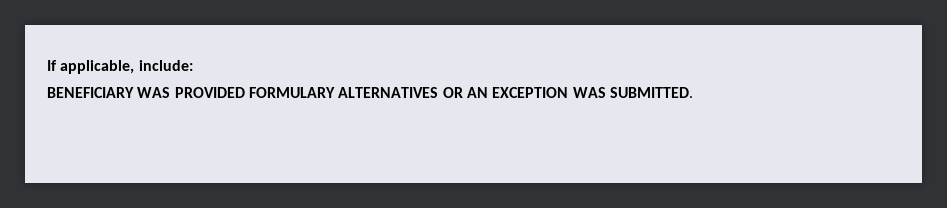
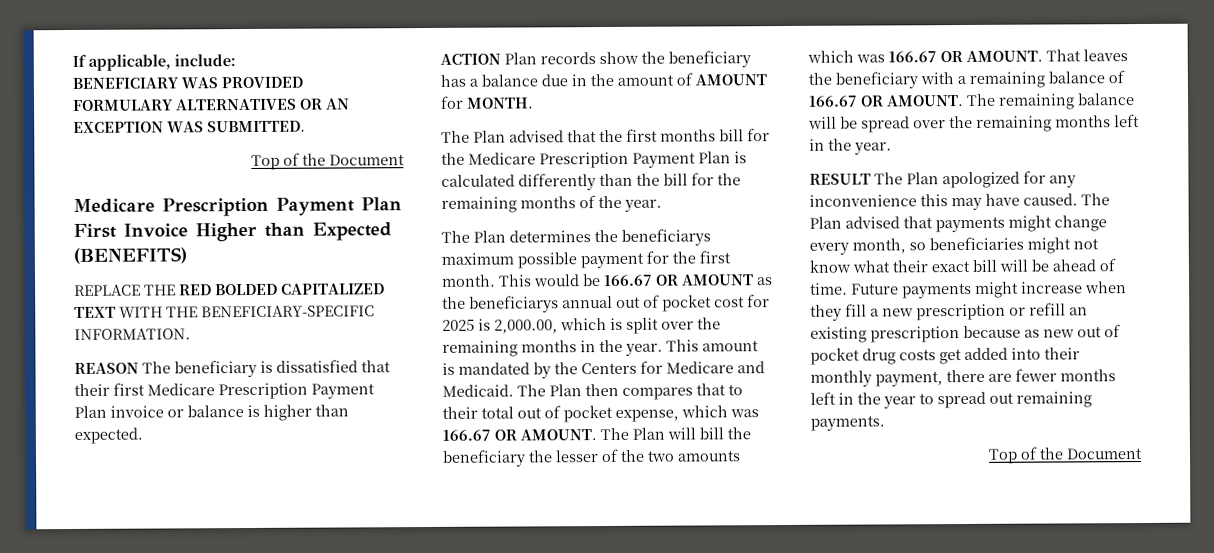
(693, 92) none -> [251,152,405,170] [73,197,402,217] [73,222,392,242] [73,247,187,264] [74,283,385,296] [74,305,375,318] [74,328,191,340] [74,359,391,378] [74,382,375,400] [74,404,349,421] [74,427,143,444] [440,50,751,68] [440,72,767,87] [440,95,534,109] [441,128,770,143] [441,151,747,169] [441,172,741,191] [441,195,662,213] [441,228,711,246] [441,250,731,269] [441,274,773,287] [442,294,770,313] [442,317,721,334] [442,339,759,357] [442,360,765,379] [442,383,743,400] [442,404,759,423] [442,427,751,441] [442,448,741,467] [807,49,1128,63] [808,70,1125,89] [808,93,1135,110] [808,114,1140,133] [809,138,892,155] [809,170,1076,189] [809,193,1110,211] [809,215,1107,233] [809,236,1099,255] [809,258,1116,273] [810,281,1127,299] [810,302,1088,321] [810,324,1121,343] [810,347,1080,365] [810,368,1116,387] [810,391,1092,409] [810,415,885,431] [988,446,1143,464] // Top of the Document // Medicare Prescription Payment Plan First Invoice Higher than Expected (BENEFITS) // REPLACE THE RED BOLDED CAPITALIZED TEXT WITH THE BENEFICIARY-SPECIFIC INFORMATION. // REASON The beneficiary is dissatisfied that their first Medicare Prescription Payment Plan invoice or balance is higher than expected. // ACTION Plan records show the beneficiary has a balance due in the amount of AMOUNT for MONTH. // The Plan advised that the first months bill for the Medicare Prescription Payment Plan is calculated differently than the bill for the remaining months of the year. // The Plan determines the beneficiarys maximum possible payment for the first month. This would be 166.67 OR AMOUNT as the beneficiarys annual out of pocket cost for 2025 is 2,000.00, which is split over the remaining months in the year. This amount is mandated by the Centers for Medicare and Medicaid. The Plan then compares that to their total out of pocket expense, which was 166.67 OR AMOUNT. The Plan will bill the beneficiary the lesser of the two amounts which was 166.67 OR AMOUNT. That leaves the beneficiary with a remaining balance of 166.67 OR AMOUNT. The remaining balance will be spread over the remaining months left in the year. // RESULT The Plan apologized for any inconvenience this may have caused. The Plan advised that payments might change every month, so beneficiaries might not know what their exact bill will be ahead of time. Future payments might increase when they fill a new prescription or refill an existing prescription because as new out of pocket drug costs get added into their monthly payment, there are fewer months left in the year to spread out remaining payments. // Top of the Document

